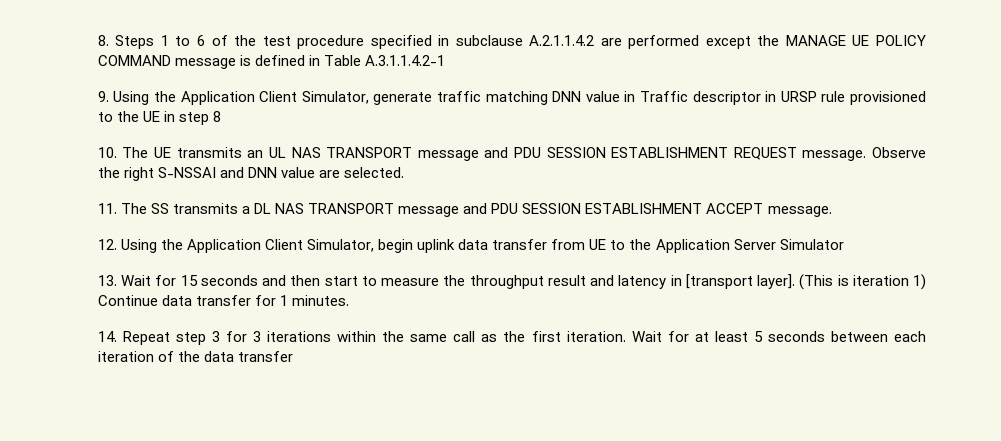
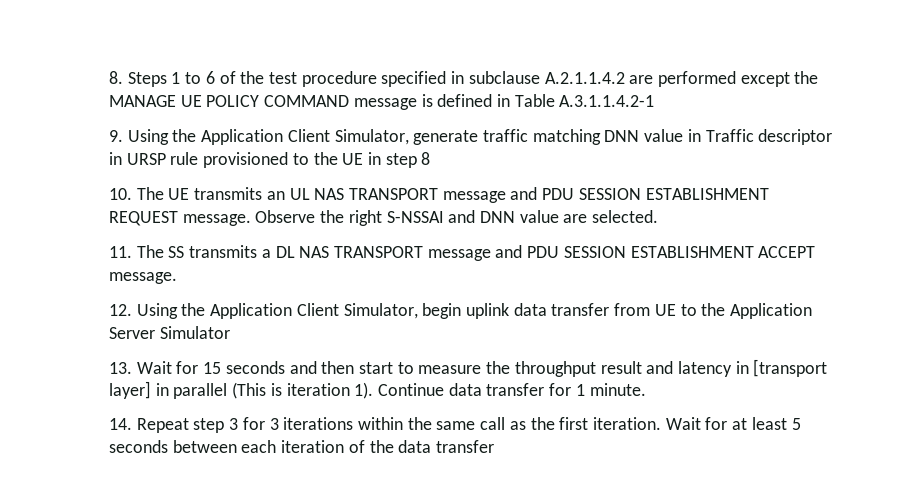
[757,274,796,289] layer]. -> [108,381,228,399] layer] in parallel
[912,274,926,290] 1) -> [354,382,374,399] 1).
[292,295,350,306] minutes. -> [589,383,646,396] minute.

